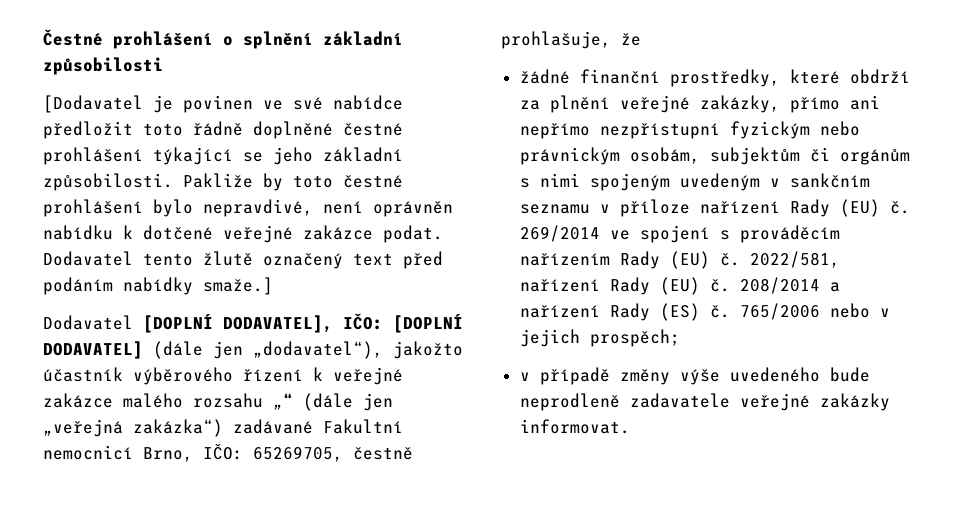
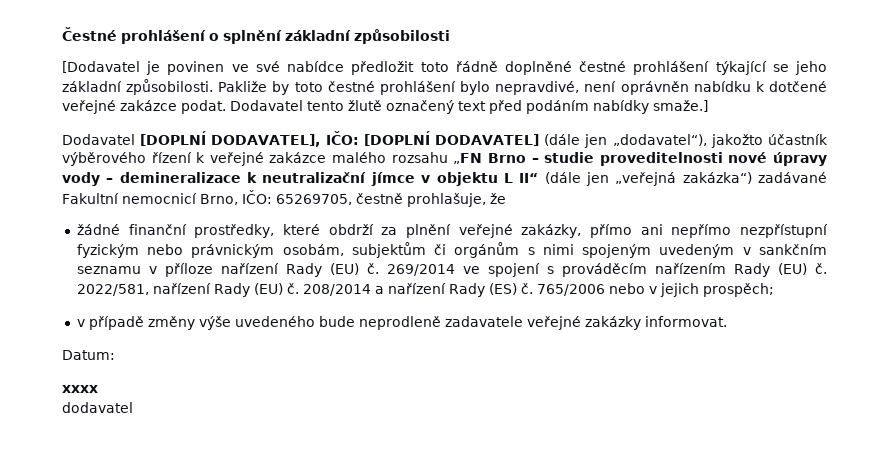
[273,393,293,410] „“ -> [453,152,828,166] [62,172,539,186] „FN Brno – studie proveditelnosti nové úpravy vody – demineralizace k neutralizační jímce v objektu L II“
(630, 426) none -> [62,350,115,360] [62,385,98,393] [62,402,133,413] // Datum: // xxxx // dodavatel

